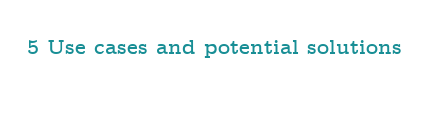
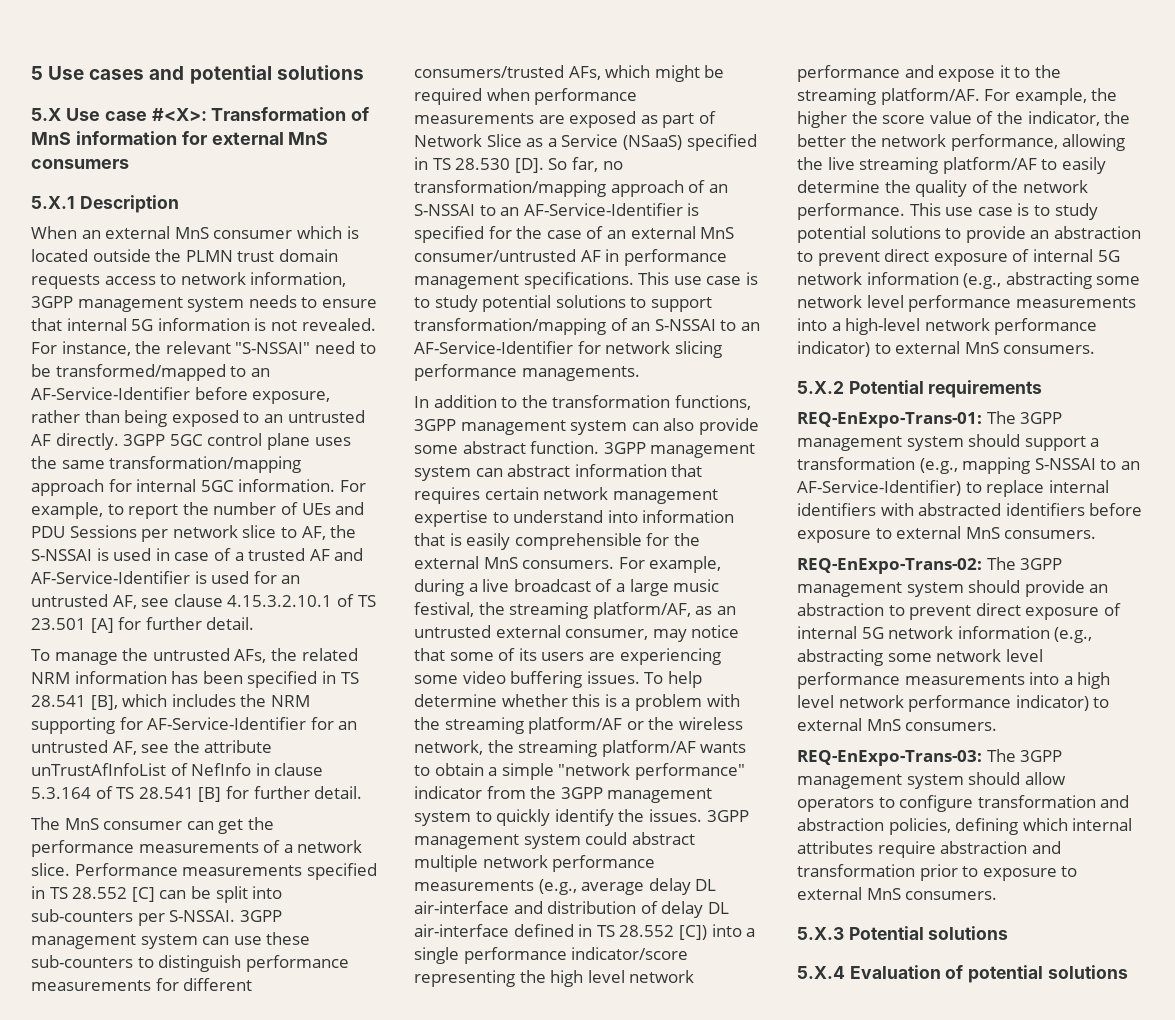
(402, 47) none -> [31,107,370,121] [31,131,329,145] [31,159,129,169] [31,195,179,213] [31,226,359,239] [31,249,338,262] [31,272,347,289] [31,295,377,312] [31,318,376,331] [31,341,376,356] [31,364,270,381] [31,387,331,404] [31,410,365,427] [31,433,351,450] [31,456,302,473] [31,479,366,496] [31,502,365,519] [31,525,357,542] [31,548,364,561] [31,571,301,584] [31,594,376,609] [31,617,255,633] [31,648,358,665] [31,671,359,688] [31,694,310,710] [31,717,358,734] [31,740,273,755] [31,763,324,776] [31,786,363,802] [31,817,274,834] [31,840,363,857] [31,863,377,880] [31,886,283,903] [31,909,282,926] [31,932,311,949] [31,955,349,972] [31,978,253,991] [414,65,725,82] [414,88,638,105] [414,111,716,128] [414,134,757,151] [414,157,623,173] [414,180,728,197] [414,203,700,216] [414,226,735,243] [414,249,727,266] [414,272,758,289] [414,295,712,312] [414,318,760,335] [414,341,722,358] [414,364,640,381] [414,395,751,410] [414,418,759,435] [414,441,756,458] [414,464,703,481] [414,487,718,504] [414,510,735,527] [414,533,700,550] [414,556,722,573] [414,579,720,596] [414,602,736,619] [414,625,740,642] [414,648,721,665] [414,671,702,688] [414,694,740,711] [414,717,743,734] [414,740,747,757] [414,763,745,780] [414,786,713,803] [414,809,749,826] [414,832,695,849] [414,855,656,872] [414,878,717,895] [414,901,729,918] [414,924,756,940] [414,947,689,964] [414,970,695,987] [797,65,1061,82] [797,88,1118,105] [797,111,1131,128] [797,134,1126,151] [797,157,1106,174] [797,180,1088,197] [797,203,1098,220] [797,226,1141,243] [797,249,1120,266] [797,272,1141,289] [797,295,1136,312] [797,318,1098,335] [797,341,1096,357] [797,380,1043,398] [797,411,1063,428] [797,434,1100,451] [797,457,1140,474] [797,480,1109,497] [797,503,1143,516] [797,526,1097,543] [797,557,1063,574] [797,580,1109,597] [797,603,1121,620] [797,626,1093,643] [797,649,1043,666] [797,672,1111,689] [797,695,1110,712] [797,718,998,731] [797,749,1063,766] [797,772,1066,789] [797,795,1130,812] [797,818,1133,835] [797,841,1061,858] [797,864,1078,881] [797,887,998,900] [797,926,1009,940] [797,965,1128,983] // 5.X Use case #<X>: Transformation of MnS information for external MnS consumers // 5.X.1 Description // When an external MnS consumer which is located outside the PLMN trust domain requests access to network information, 3GPP management system needs to ensure that internal 5G information is not revealed. For instance, the relevant "S-NSSAI" need to be transformed/mapped to an AF-Service-Identifier before exposure, rather than being exposed to an untrusted AF directly. 3GPP 5GC control plane uses the same transformation/mapping approach for internal 5GC information. For example, to report the number of UEs and PDU Sessions per network slice to AF, the S-NSSAI is used in case of a trusted AF and AF-Service-Identifier is used for an untrusted AF, see clause 4.15.3.2.10.1 of TS 23.501 [A] for further detail. // To manage the untrusted AFs, the related NRM information has been specified in TS 28.541 [B], which includes the NRM supporting for AF-Service-Identifier for an untrusted AF, see the attribute unTrustAfInfoList of NefInfo in clause 5.3.164 of TS 28.541 [B] for further detail. // The MnS consumer can get the performance measurements of a network slice. Performance measurements specified in TS 28.552 [C] can be split into sub-counters per S-NSSAI. 3GPP management system can use these sub-counters to distinguish performance measurements for different consumers/trusted AFs, which might be required when performance measurements are exposed as part of Network Slice as a Service (NSaaS) specified in TS 28.530 [D]. So far, no transformation/mapping approach of an S-NSSAI to an AF-Service-Identifier is specified for the case of an external MnS consumer/untrusted AF in performance management specifications. This use case is to study potential solutions to support transformation/mapping of an S-NSSAI to an AF-Service-Identifier for network slicing performance managements. // In addition to the transformation functions, 3GPP management system can also provide some abstract function. 3GPP management system can abstract information that requires certain network management expertise to understand into information that is easily comprehensible for the external MnS consumers. For example, during a live broadcast of a large music festival, the streaming platform/AF, as an untrusted external consumer, may notice that some of its users are experiencing some video buffering issues. To help determine whether this is a problem with the streaming platform/AF or the wireless network, the streaming platform/AF wants to obtain a simple "network performance" indicator from the 3GPP management system to quickly identify the issues. 3GPP management system could abstract multiple network performance measurements (e.g., average delay DL air-interface and distribution of delay DL air-interface defined in TS 28.552 [C]) into a single performance indicator/score representing the high level network performance and expose it to the streaming platform/AF. For example, the higher the score value of the indicator, the better the network performance, allowing the live streaming platform/AF to easily determine the quality of the network performance. This use case is to study potential solutions to provide an abstraction to prevent direct exposure of internal 5G network information (e.g., abstracting some network level performance measurements into a high-level network performance indicator) to external MnS consumers. // 5.X.2 Potential requirements // REQ-EnExpo-Trans-01: The 3GPP management system should support a transformation (e.g., mapping S‑NSSAI to an AF‑Service‑Identifier) to replace internal identifiers with abstracted identifiers before exposure to external MnS consumers. // REQ-EnExpo-Trans-02: The 3GPP management system should provide an abstraction to prevent direct exposure of internal 5G network information (e.g., abstracting some network level performance measurements into a high level network performance indicator) to external MnS consumers. // REQ-EnExpo-Trans-03: The 3GPP management system should allow operators to configure transformation and abstraction policies, defining which internal attributes require abstraction and transformation prior to exposure to external MnS consumers. // 5.X.3 Potential solutions // 5.X.4 Evaluation of potential solutions

